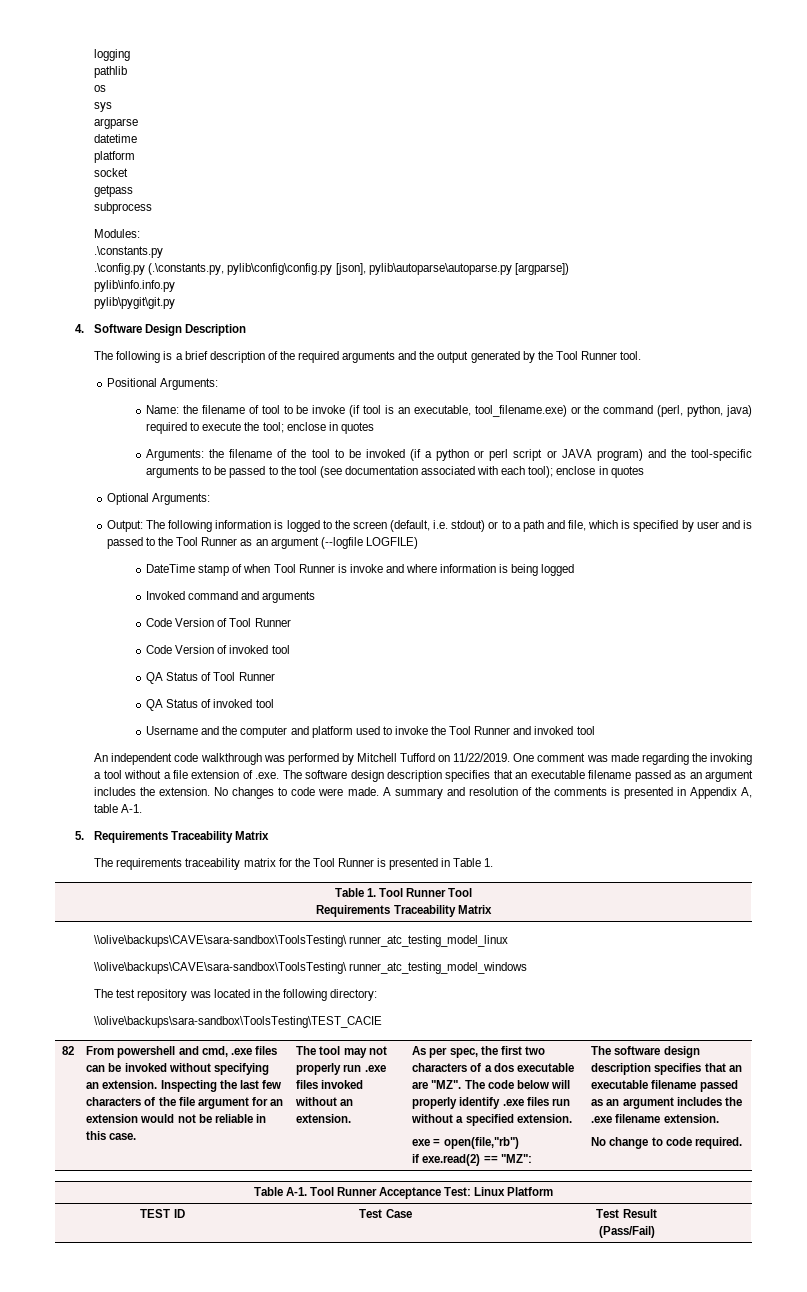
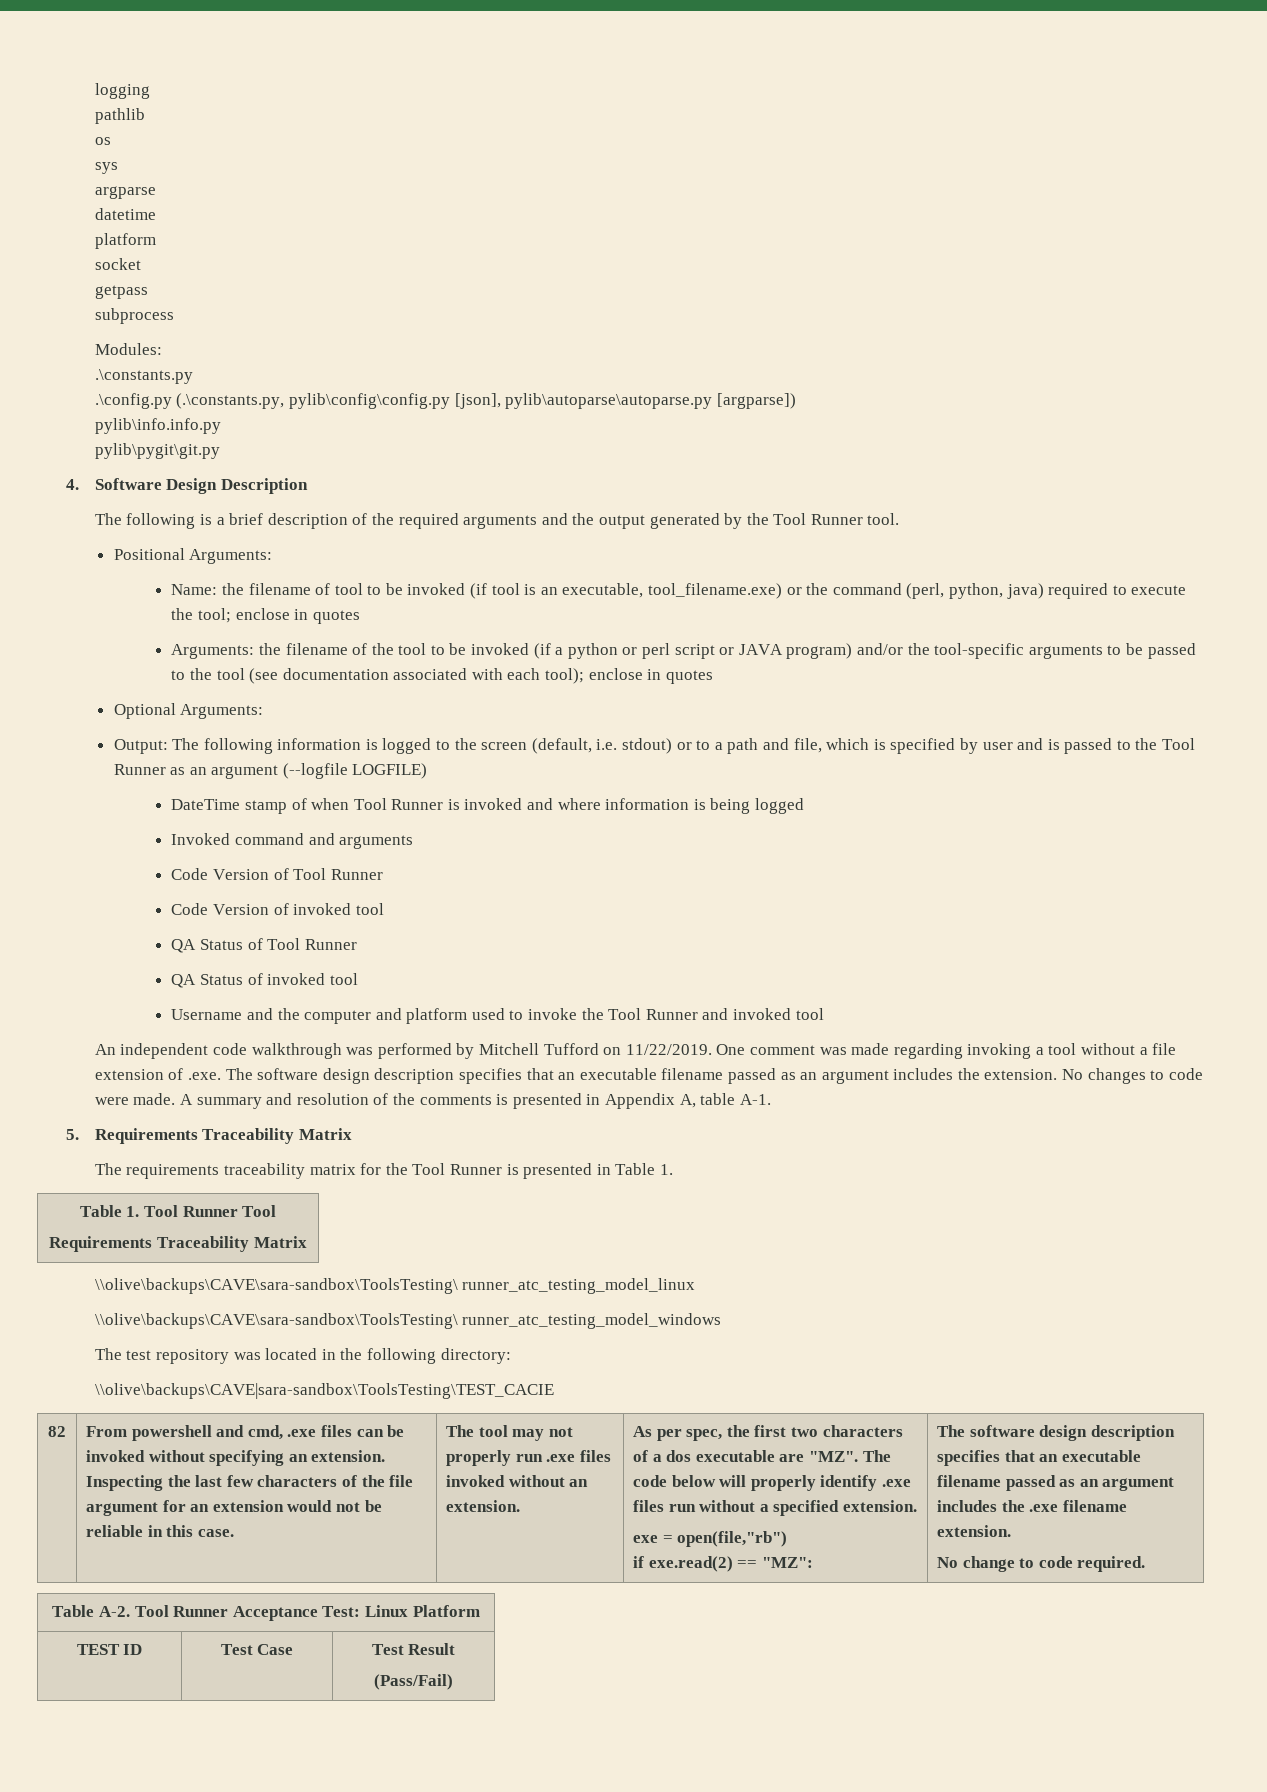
[312,405,346,414] invoke -> [407,583,466,595] invoked
[647,449,666,458] and -> [856,643,903,655] and/or
[349,564,383,573] invoke -> [464,798,523,810] invoked
[691,753,707,762] the -> (963, 1051) none
[94,1016,383,1028] \\olive\backups\sara-sandbox\ToolsTesting\TEST_CACIE -> [94,1383,554,1399] \\olive\backups\CAVE|sara-sandbox\ToolsTesting\TEST_CACIE
[285,1187,307,1196] A-1. -> [99,1606,131,1617] A-2.

